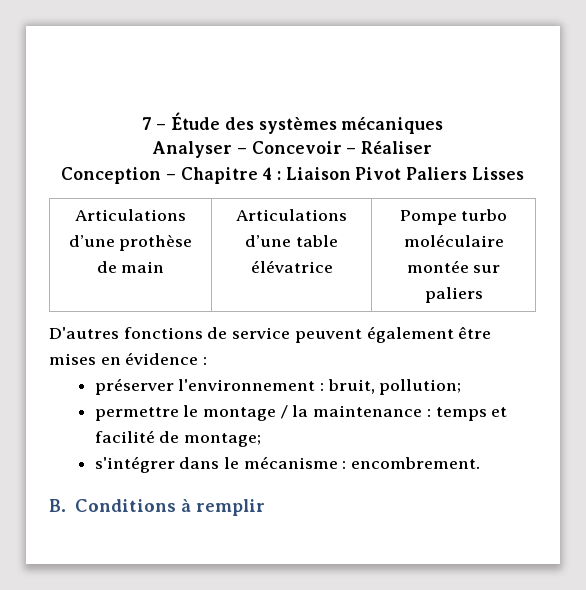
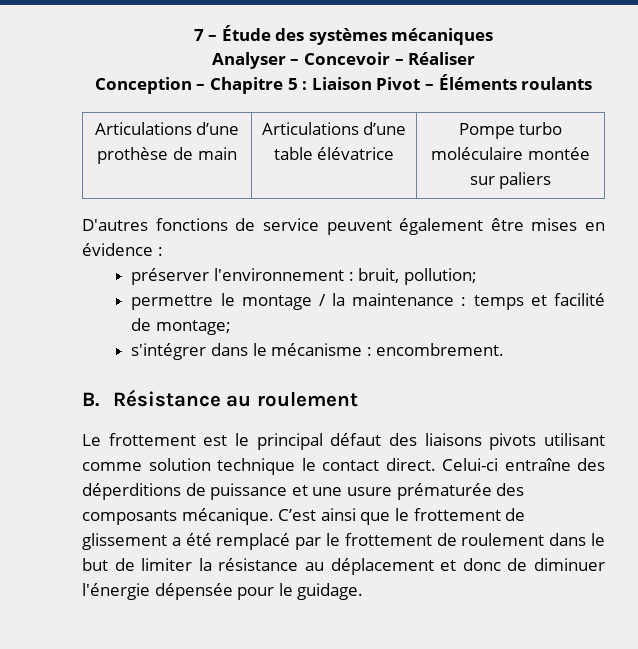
[262,167,273,180] 4 -> [287,78,298,90] 5
[406,167,524,180] Paliers Lisses -> [424,74,593,90] – Éléments roulants
[75,499,266,516] Conditions à remplir -> [112,389,358,407] [82,433,605,450] [82,458,605,475] [82,483,525,500] [82,508,526,525] [82,533,605,550] [82,558,605,575] [82,583,364,600] Résistance au roulement // Le frottement est le principal défaut des liaisons pivots utilisant comme solution technique le contact direct. Celui-ci entraîne des déperditions de puissance et une usure prématurée des composants mécanique. C’est ainsi que le frottement de glissement a été remplacé par le frottement de roulement dans le but de limiter la résistance au déplacement et donc de diminuer l'énergie dépensée pour le guidage.

